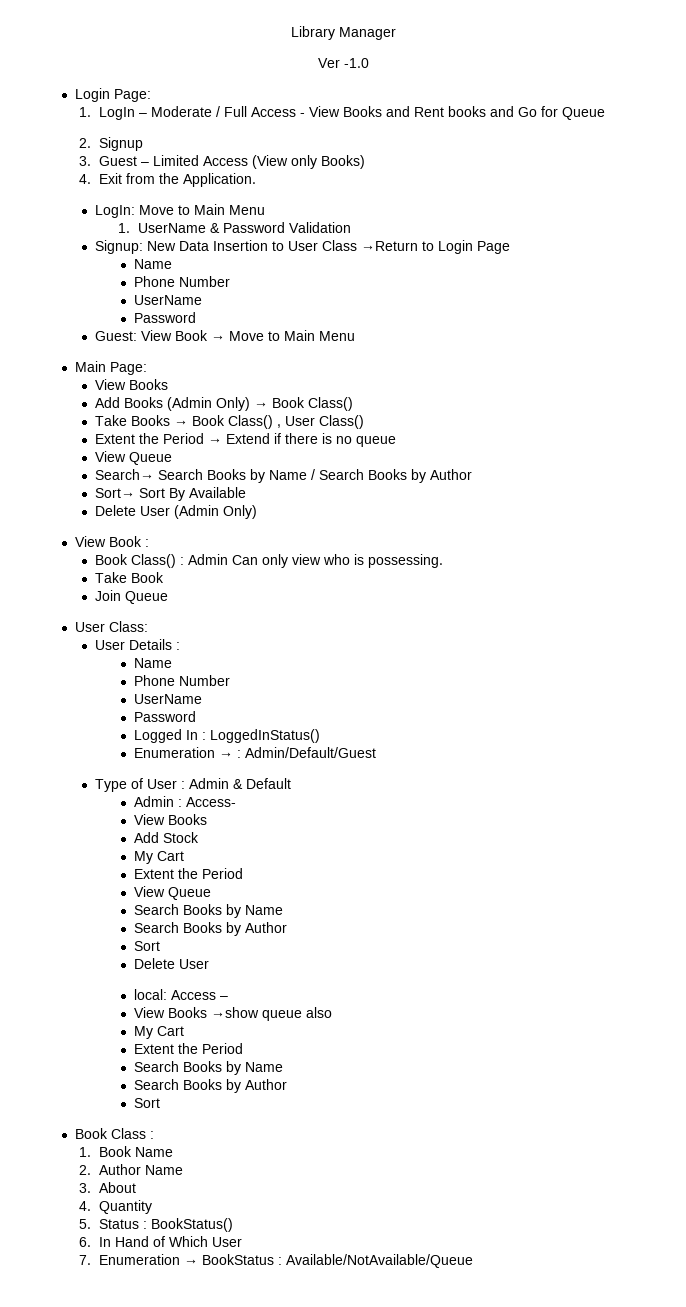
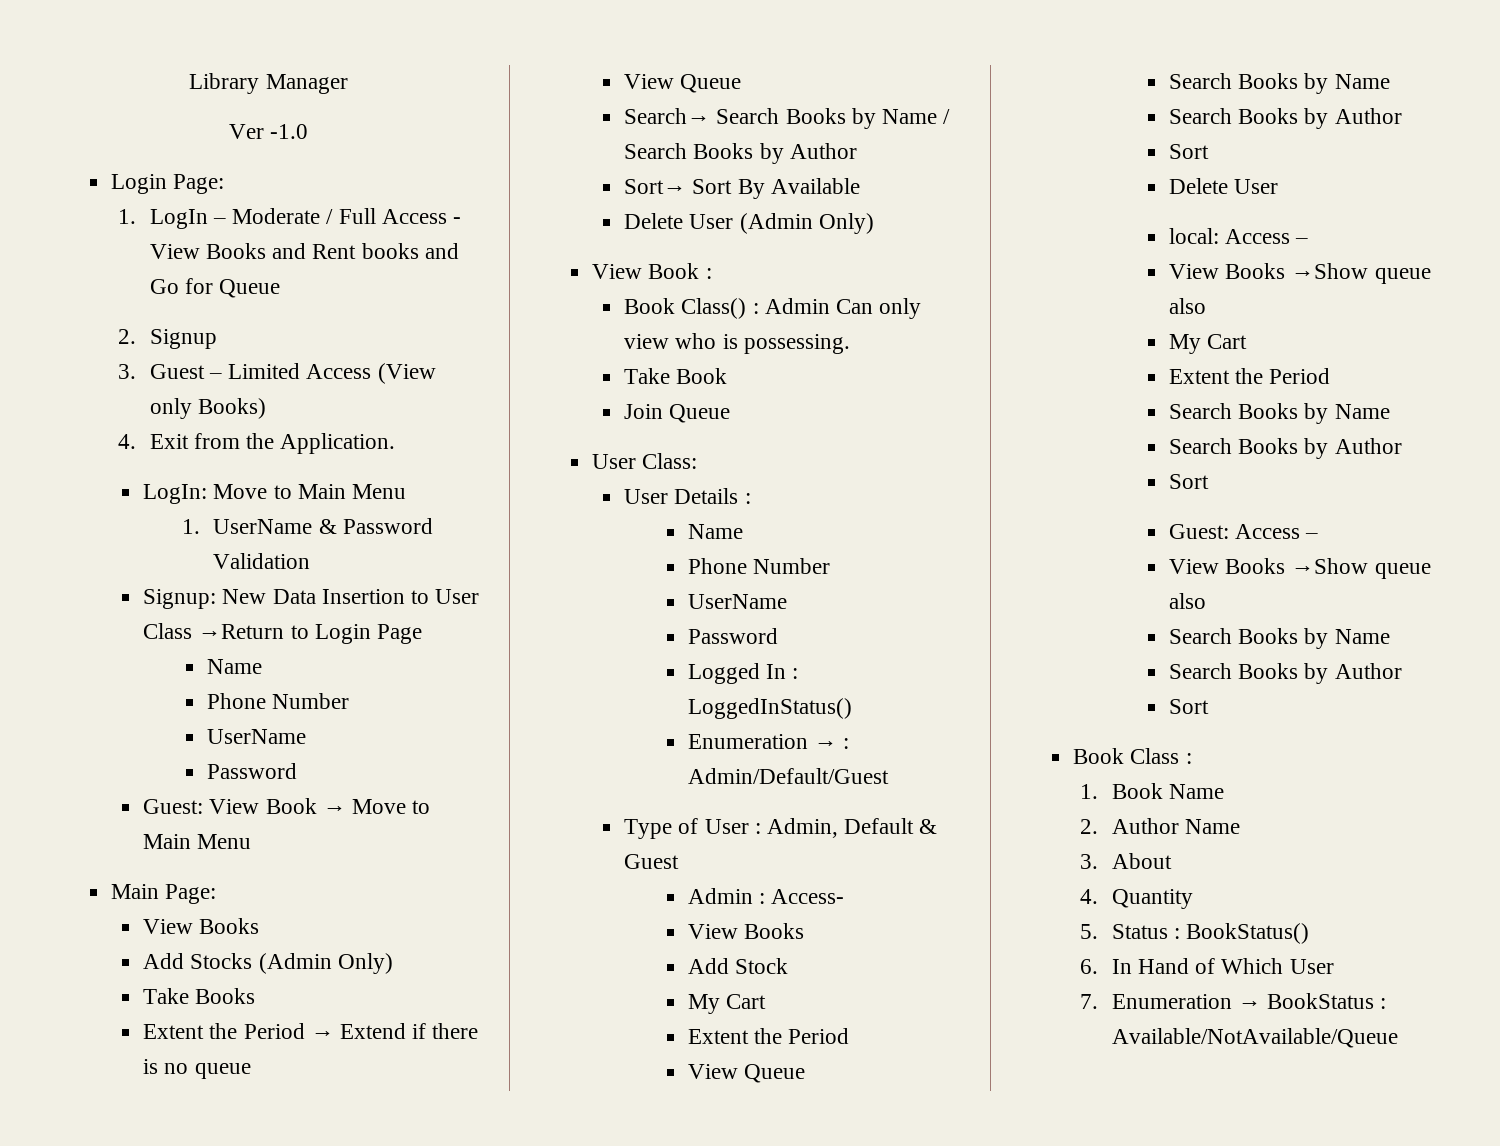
[123,397,353,411] Books (Admin Only) → Book Class() -> [190,953,393,974] Stocks (Admin Only)
[173,415,364,429] → Book Class() , User Class() -> (256, 996) none
[188,778,291,789] Admin & Default -> [766,818,938,838] [624,854,680,869] Admin, Default & Guest
[210,1007,259,1018] →show -> [1291,263,1369,279] →Show
(160, 1103) none -> [1168,524,1319,539] [1168,558,1431,579] [1168,593,1206,609] [1168,628,1390,649] [1168,663,1402,684] [1168,699,1209,714] // Guest: Access – // View Books →Show queue also // Search Books by Name // Search Books by Author // Sort

